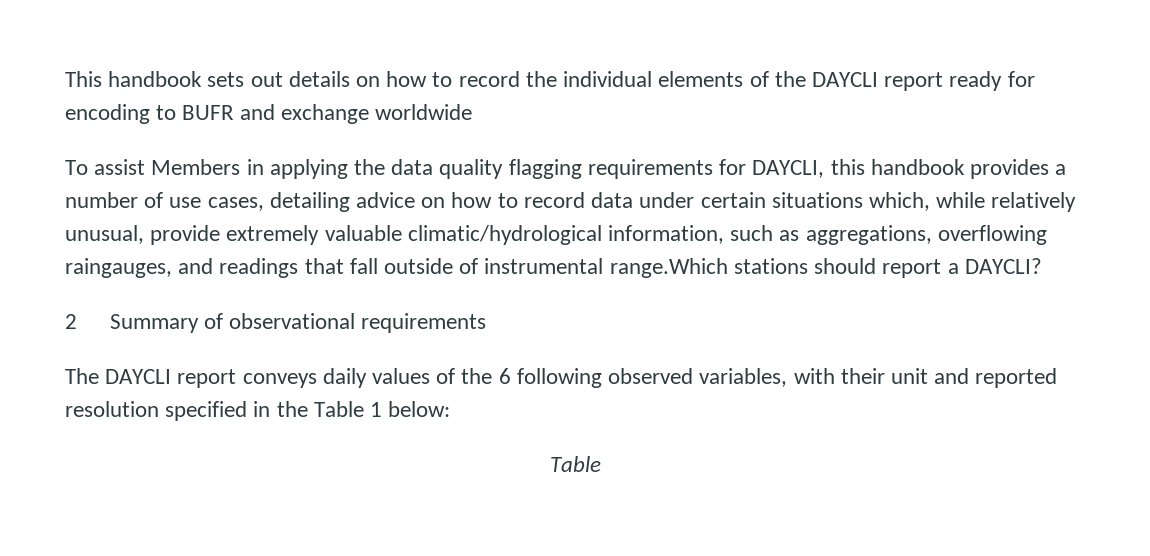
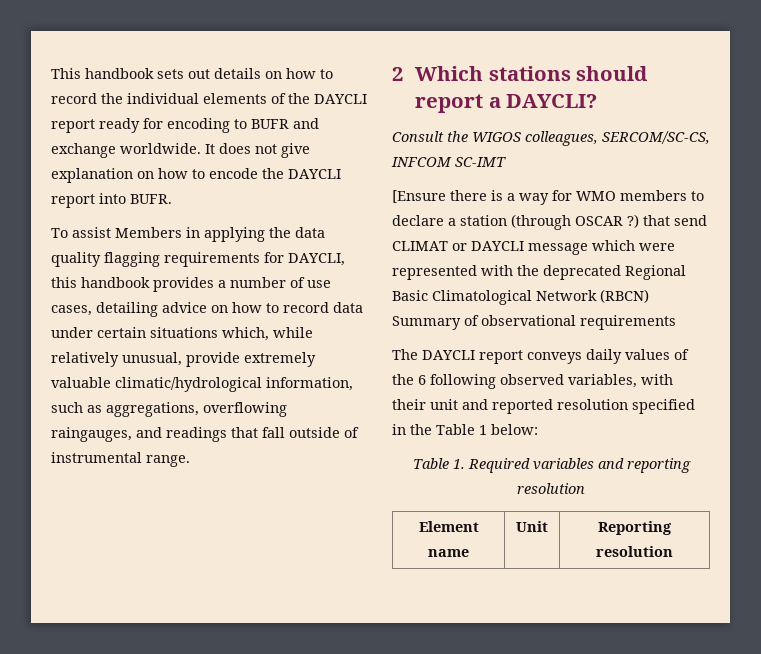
[375,104,473,120] worldwide -> [120,143,310,158] [51,168,341,183] [51,193,172,208] worldwide. It does not give explanation on how to encode the DAYCLI report into BUFR.
[609,258,728,278] range.Which -> [146,455,190,467] [392,66,484,81] range. // 2 Which
[65,314,77,329] 2 -> [392,131,710,146] [391,157,506,167] [392,190,704,205] [392,214,707,230] [392,240,675,255] [392,265,686,280] [392,289,649,305] Consult the WIGOS colleagues, SERCOM/SC-CS, INFCOM SC-IMT // [Ensure there is a way for WMO members to declare a station (through OSCAR ?) that send CLIMAT or DAYCLI message which were represented with the deprecated Regional Basic Climatological Network (RBCN)
(601, 464) none -> [452,458,691,473] [517,483,585,494] [418,521,479,532] [428,549,469,557] [516,521,548,532] [598,521,672,535] [596,546,673,557] 1. Required variables and reporting resolution // Element name | Unit | Reporting resolution

